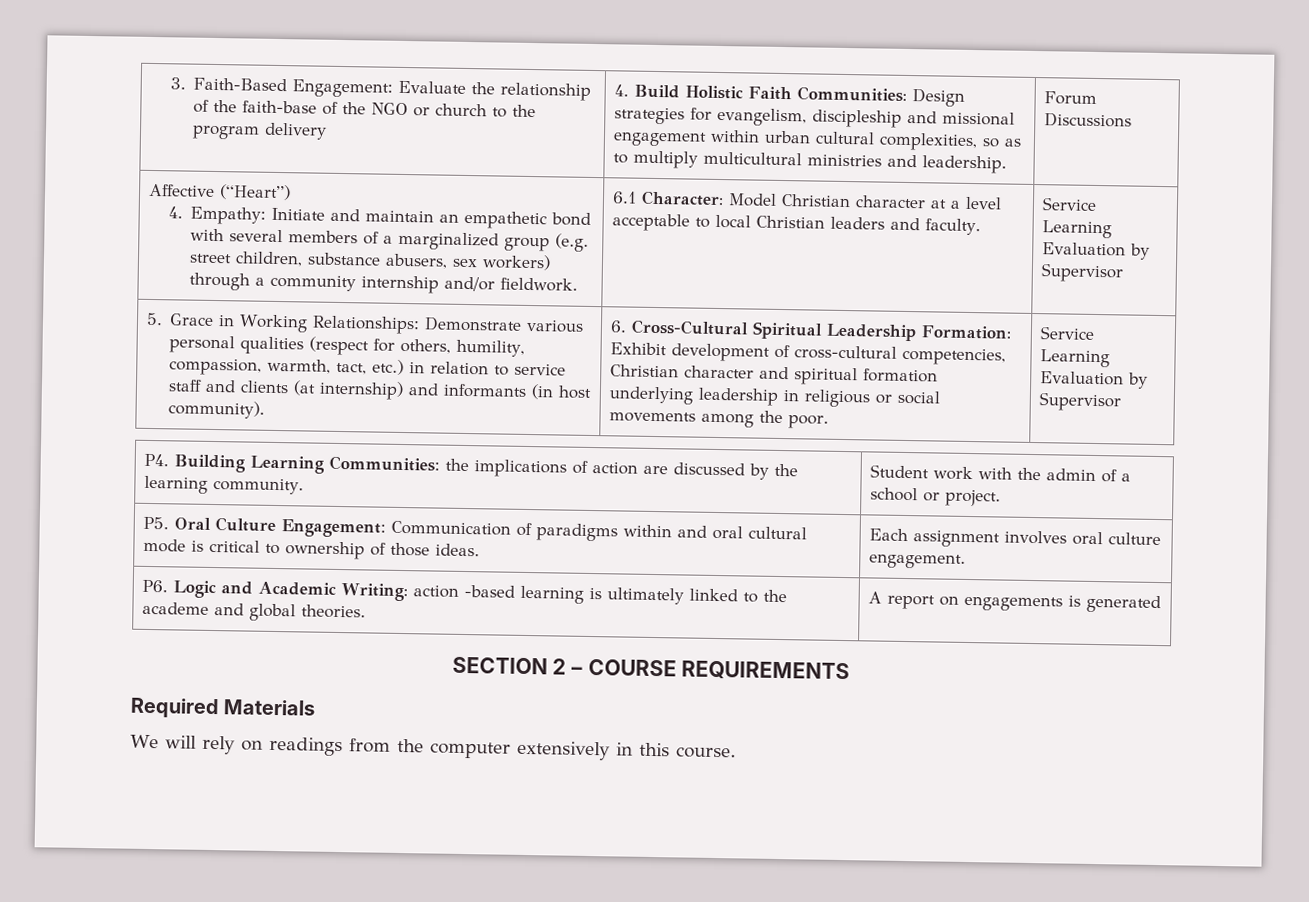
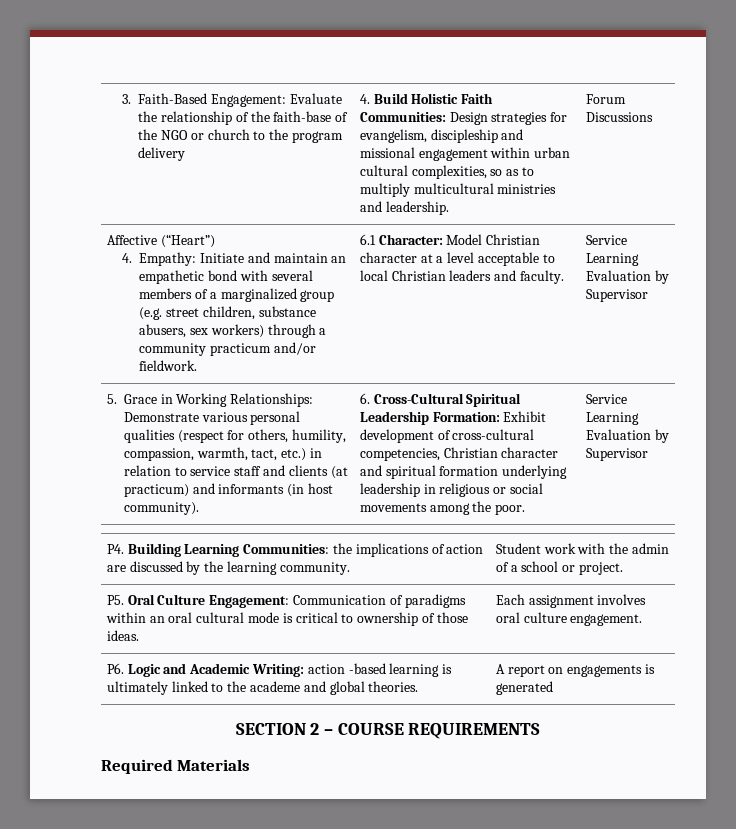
[361,275,440,294] internship -> [210,343,272,356] practicum
[319,380,405,401] internship) -> [123,484,189,497] practicum)
[676,525,707,538] and -> [149,616,165,623] an
[130,734,736,761] // We will rely on readings from the computer extensively in this course. -> (251, 765) none

